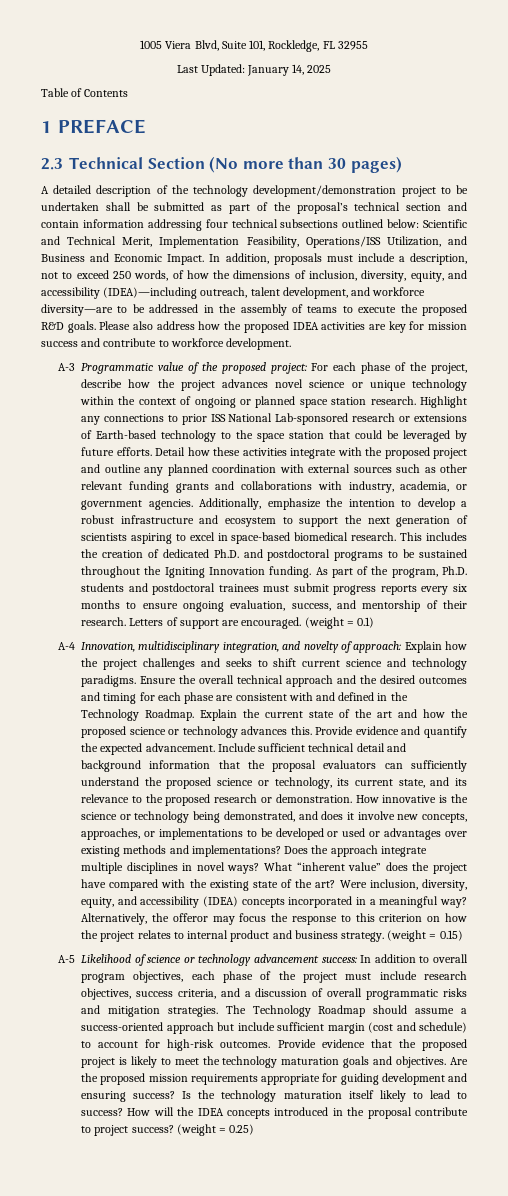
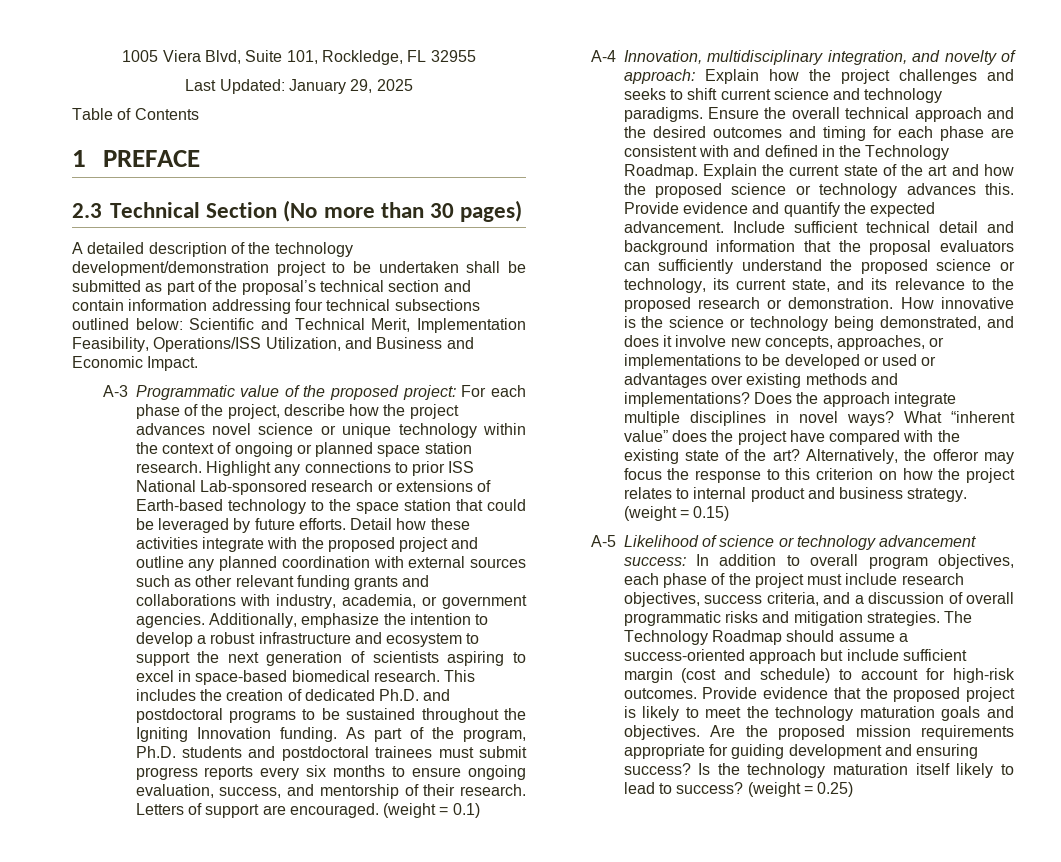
[292,64,305,75] 14, -> [350,79,373,93] 29,
[209,253,468,265] [41,270,468,282] [41,287,426,299] [41,304,468,316] [41,321,467,333] [41,338,292,350] In addition, proposals must include a description, not to exceed 250 words, of how the dimensions of inclusion, diversity, equity, and accessibility (IDEA)—including outreach, talent development, and workforce diversity—are to be addressed in the assembly of teams to execute the proposed R&D goals. Please also address how the proposed IDEA activities are key for mission success and contribute to workforce development. -> (199, 363) none
[339,879,467,891] [81,896,467,908] Were inclusion, diversity, equity, and accessibility (IDEA) concepts incorporated in a meaningful way? -> (800, 455) none
[127,1107,468,1119] [81,1125,174,1136] How will the IDEA concepts introduced in the proposal contribute to project success? -> (744, 788) none

